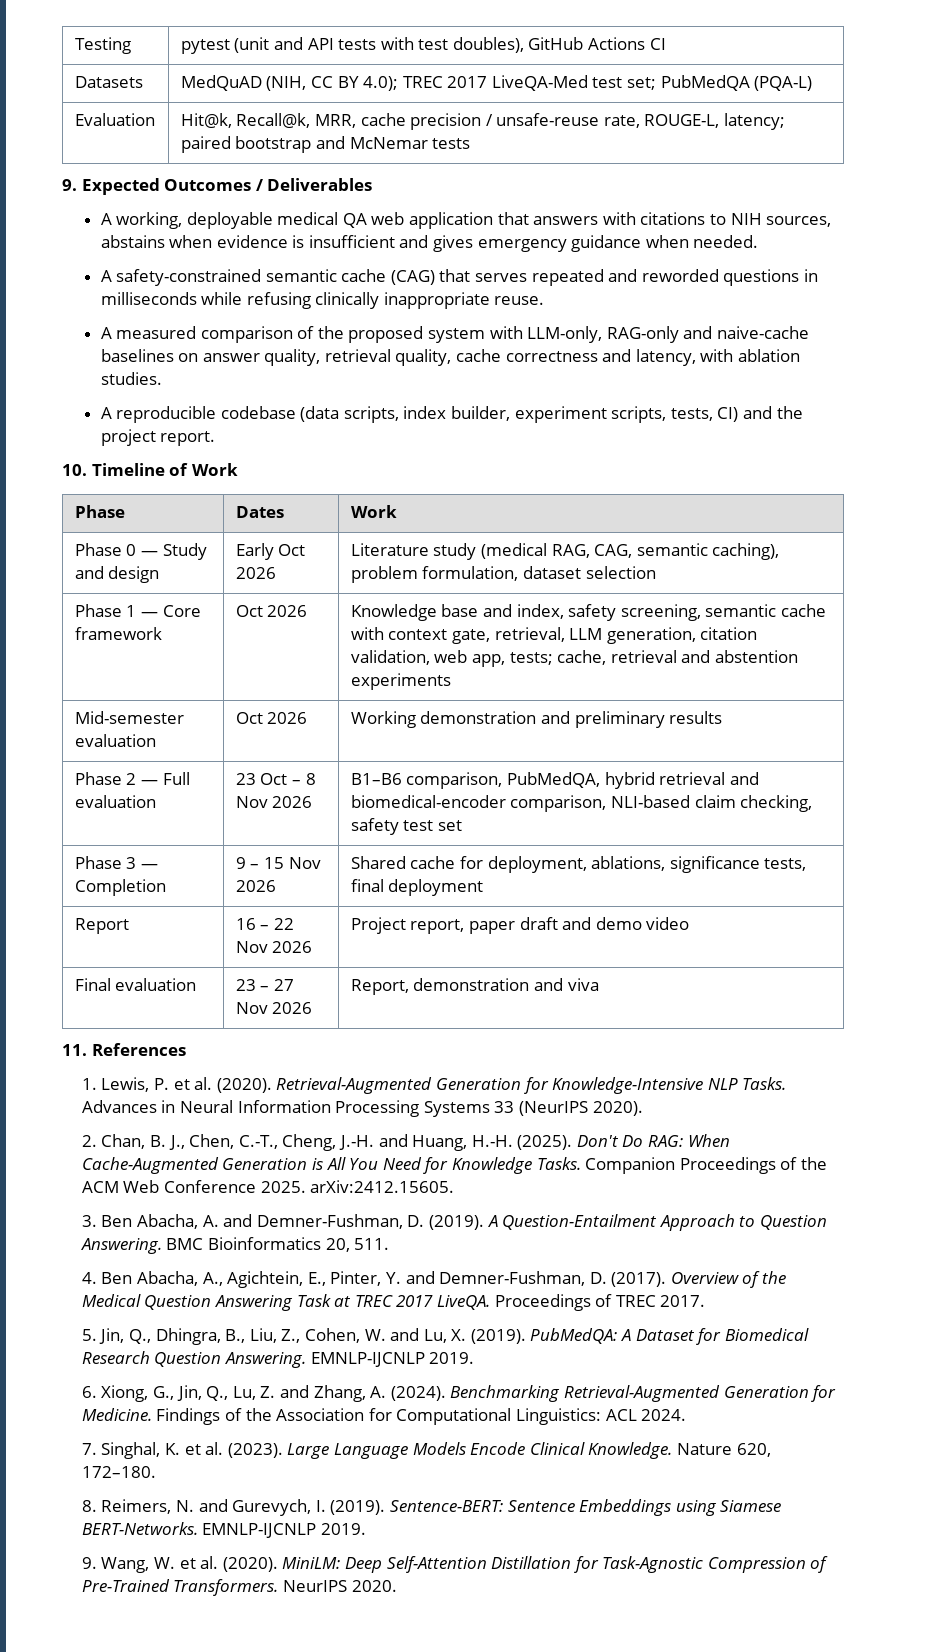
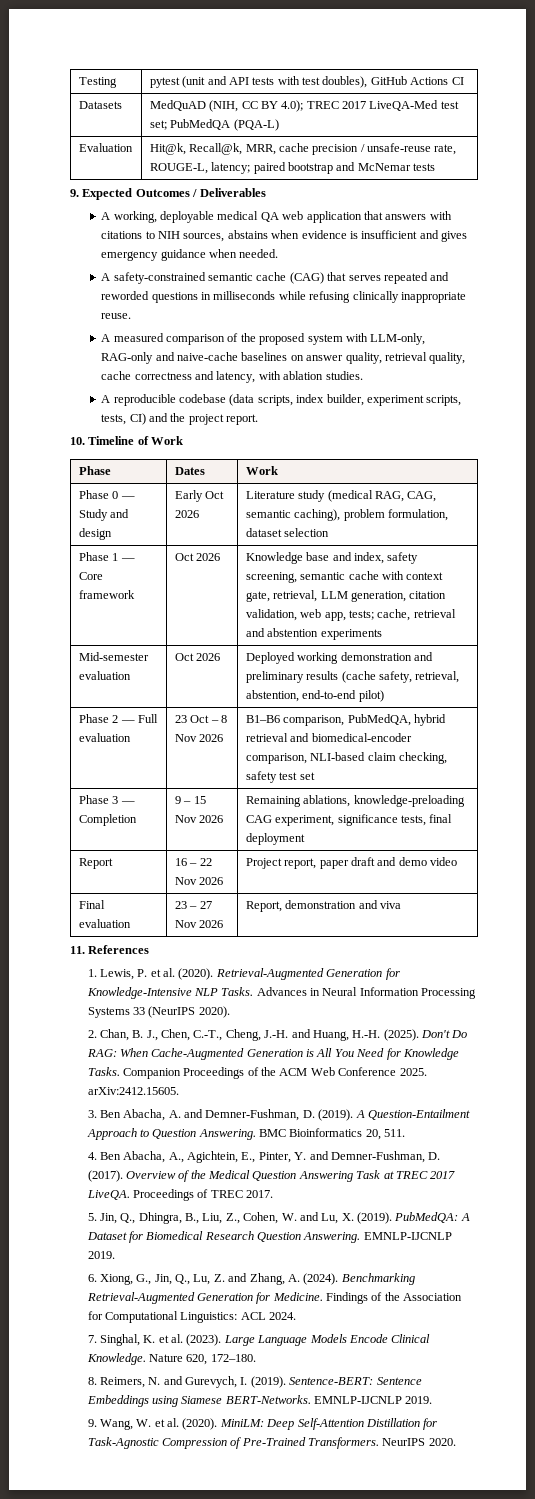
[350,711,416,728] Working -> [245,652,339,664] Deployed working
(723, 717) none -> [341,671,460,683] [245,690,384,702] (cache safety, retrieval, abstention, end-to-end pilot)
[350,856,666,873] Shared cache for deployment, ablations, -> [245,795,465,807] [245,815,335,826] Remaining ablations, knowledge-preloading CAG experiment,

